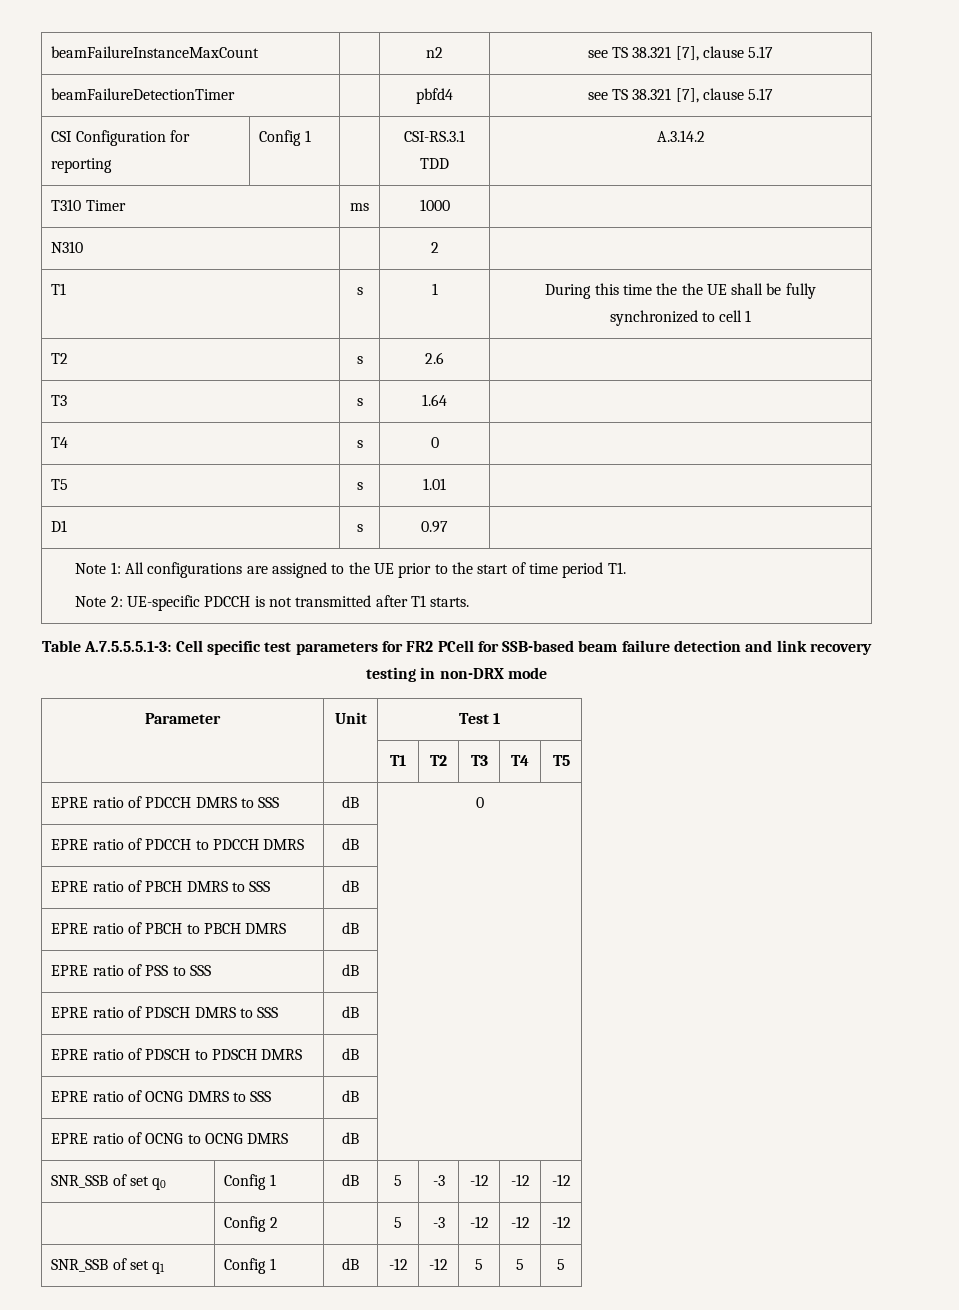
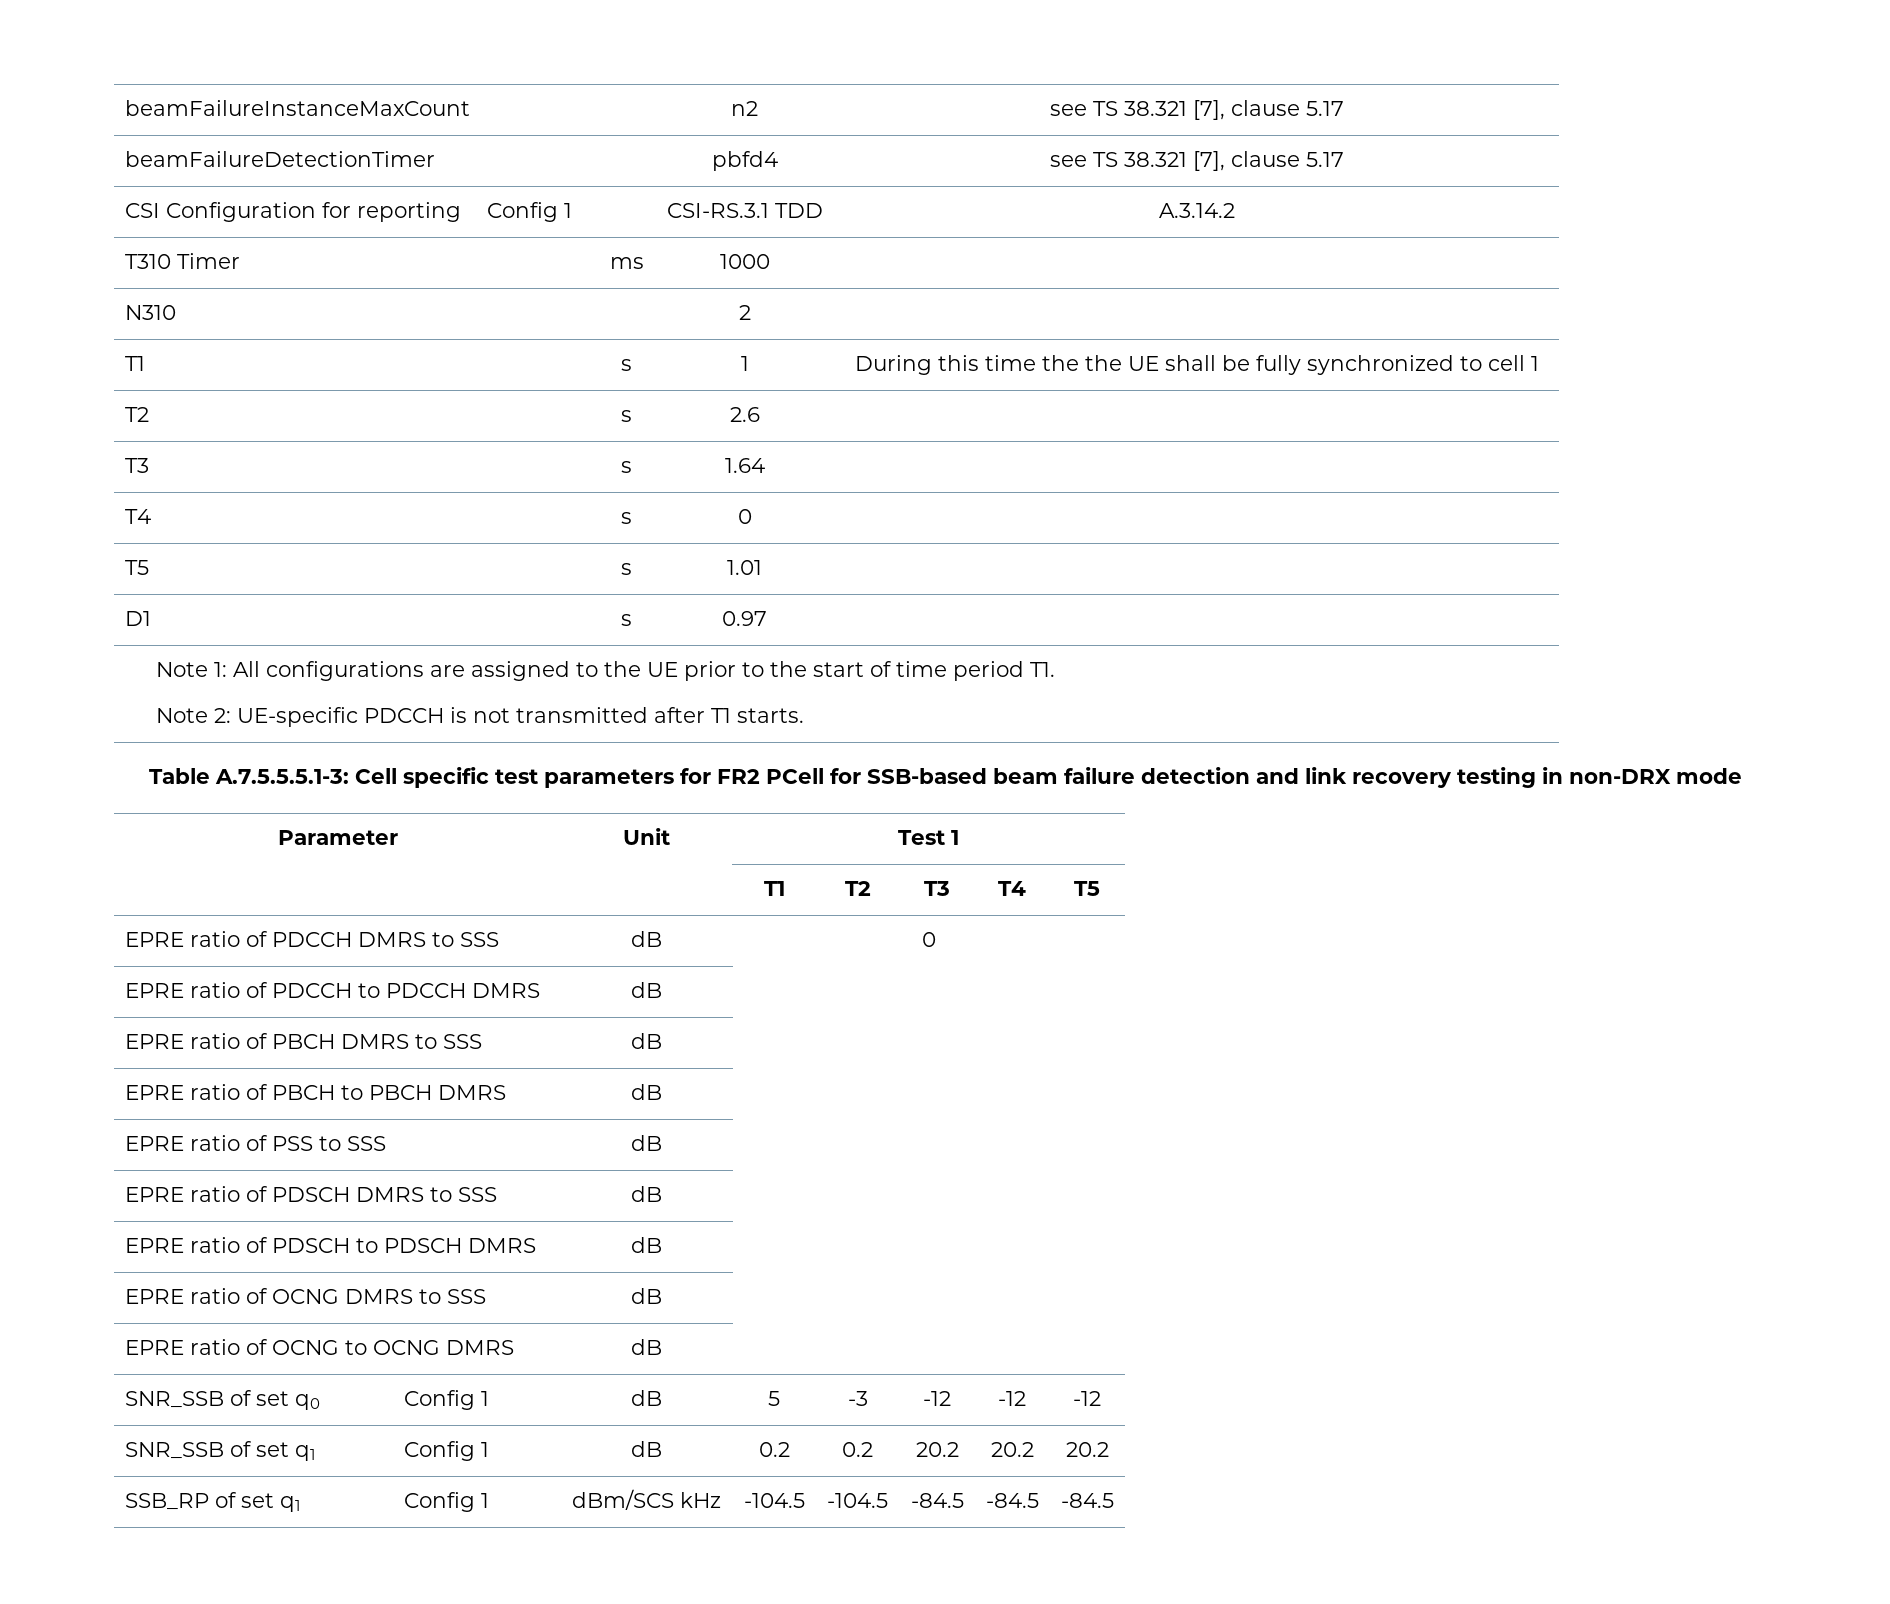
[224,1216,278,1232] [394,1217,402,1228] [432,1217,445,1228] [469,1216,489,1228] [510,1216,530,1228] [551,1216,571,1228] // | Config 2 | | 5 | -3 | -12 | -12 | -12 -> (1101, 1398) none
[388,1258,408,1270] [429,1258,448,1270] [475,1259,483,1270] [516,1259,524,1270] [557,1259,565,1270] -12 | -12 | 5 | 5 | 5 -> [758,1442,790,1457] [842,1442,873,1457] [915,1442,959,1457] [990,1442,1034,1457] [1065,1442,1109,1457] [124,1492,300,1512] [403,1492,489,1512] [572,1489,721,1510] [743,1493,805,1508] [827,1493,888,1508] [910,1493,964,1508] [985,1493,1039,1508] [1060,1493,1114,1508] 0.2 | 0.2 | 20.2 | 20.2 | 20.2 // SSB_RP of set q1 | Config 1 | dBm/SCS kHz | -104.5 | -104.5 | -84.5 | -84.5 | -84.5

